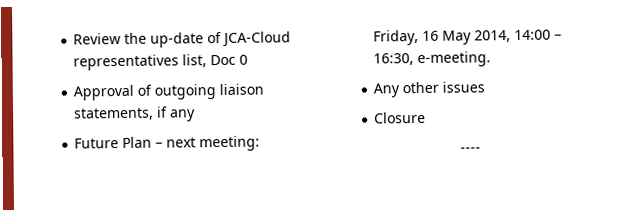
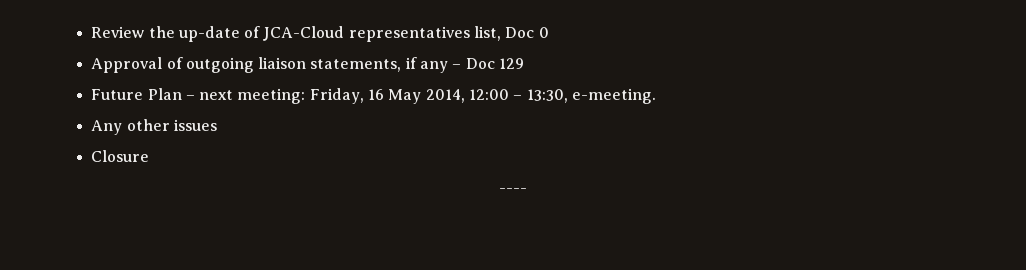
(197, 115) none -> [452,58,525,69] – Doc 129
[514,29,563,41] [373,53,415,66] 14:00 – 16:30, -> [469,89,568,103] 12:00 – 13:30,

